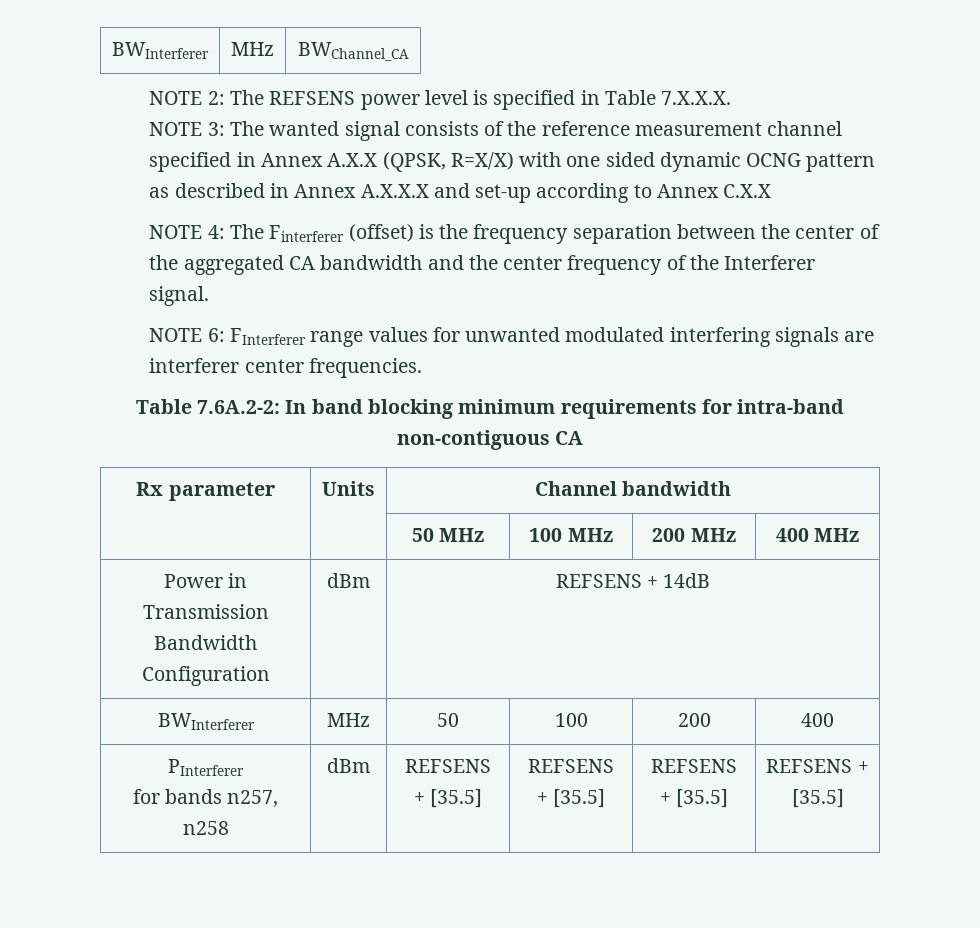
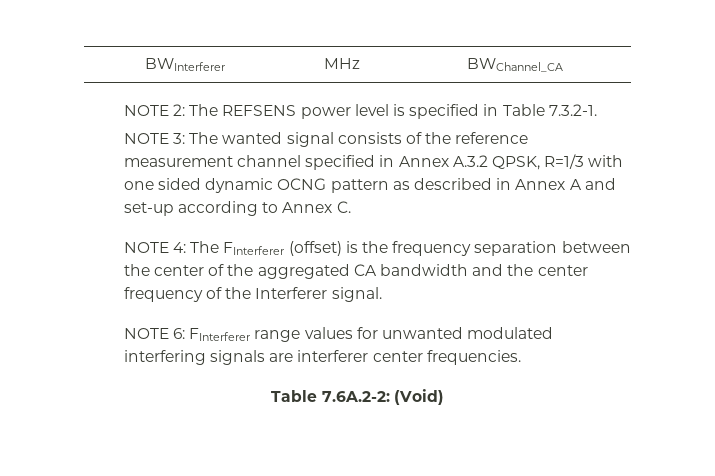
[661,91,732,105] 7.X.X.X. -> [548,104,597,116] 7.3.2-1.
[327,152,514,172] A.X.X (QPSK, R=X/X) -> [452,154,585,170] A.3.2 QPSK, R=1/3
[360,184,429,198] A.X.X.X -> [569,179,582,190] A
[723,184,772,198] C.X.X -> [336,201,351,213] C.
[269,225,345,242] Finterferer -> [223,242,285,255] FInterferer
[285,399,845,419] [396,430,584,450] [136,482,275,501] [322,481,375,496] [534,481,732,496] [411,528,485,542] [529,528,613,542] [652,528,736,542] [775,528,860,542] [163,573,248,588] [142,604,269,619] [154,635,257,650] [141,666,270,686] [327,573,370,588] [555,573,711,588] [157,713,255,730] [327,713,370,727] [437,713,459,727] [554,713,588,727] [677,713,711,727] [801,713,834,727] [168,759,244,776] [132,789,279,807] [182,821,229,835] [327,758,370,773] [405,759,491,773] [413,789,483,808] [528,759,614,773] [536,789,606,808] [651,759,737,773] [659,789,729,808] [766,759,869,773] [791,789,844,808] In band blocking minimum requirements for intra-band non-contiguous CA // Rx parameter | Units | Channel bandwidth // | | 50 MHz | 100 MHz | 200 MHz | 400 MHz // Power in Transmission Bandwidth Configuration | dBm | REFSENS + 14dB // BWInterferer | MHz | 50 | 100 | 200 | 400 // PInterferer // for bands n257, n258 | dBm | REFSENS + [35.5] | REFSENS + [35.5] | REFSENS + [35.5] | REFSENS + [35.5] -> [393,389,444,405] (Void)

